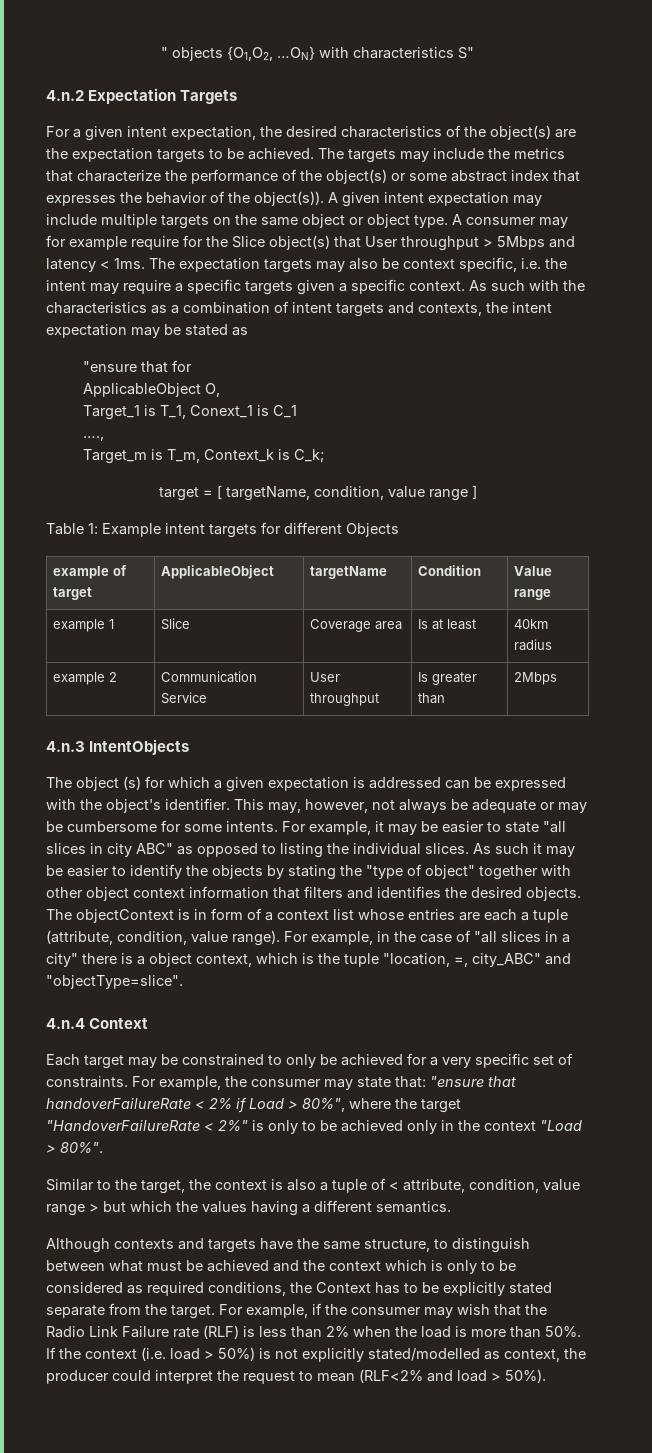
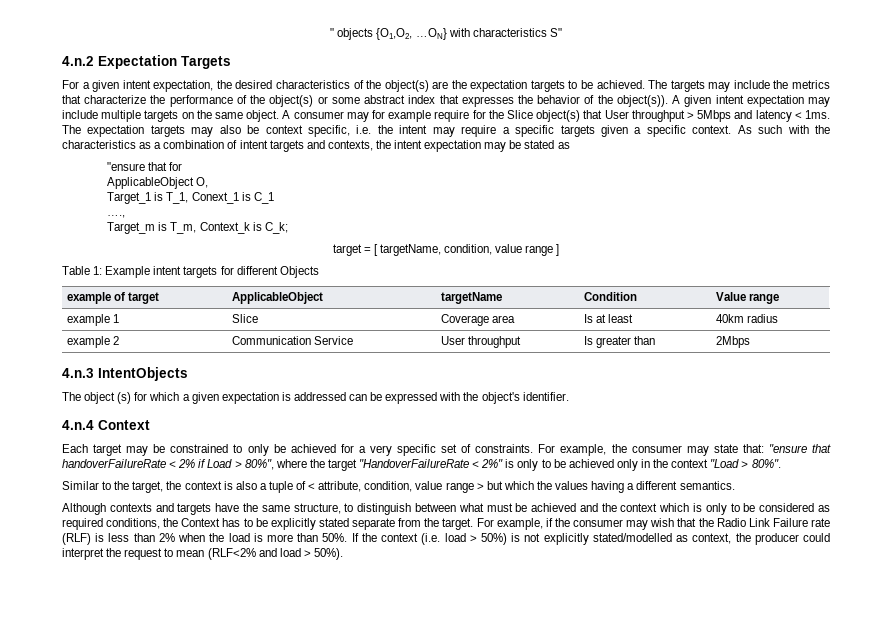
[302,214,448,228] object or object type. -> [246,110,280,122] object.
[234,799,587,813] [46,820,566,835] [46,843,575,858] [46,864,571,880] [46,886,581,901] [46,908,568,923] [46,930,570,946] [46,953,571,967] [46,975,183,989] This may, however, not always be adequate or may be cumbersome for some intents. For example, it may be easier to state "all slices in city ABC" as opposed to listing the individual slices. As such it may be easier to identify the objects by stating the "type of object" together with other object context information that filters and identifies the desired objects. The objectContext is in form of a context list whose entries are each a tuple (attribute, condition, value range). For example, in the case of "all slices in a city" there is a object context, which is the tuple "location, =, city_ABC" and "objectType=slice". -> (569, 396) none

